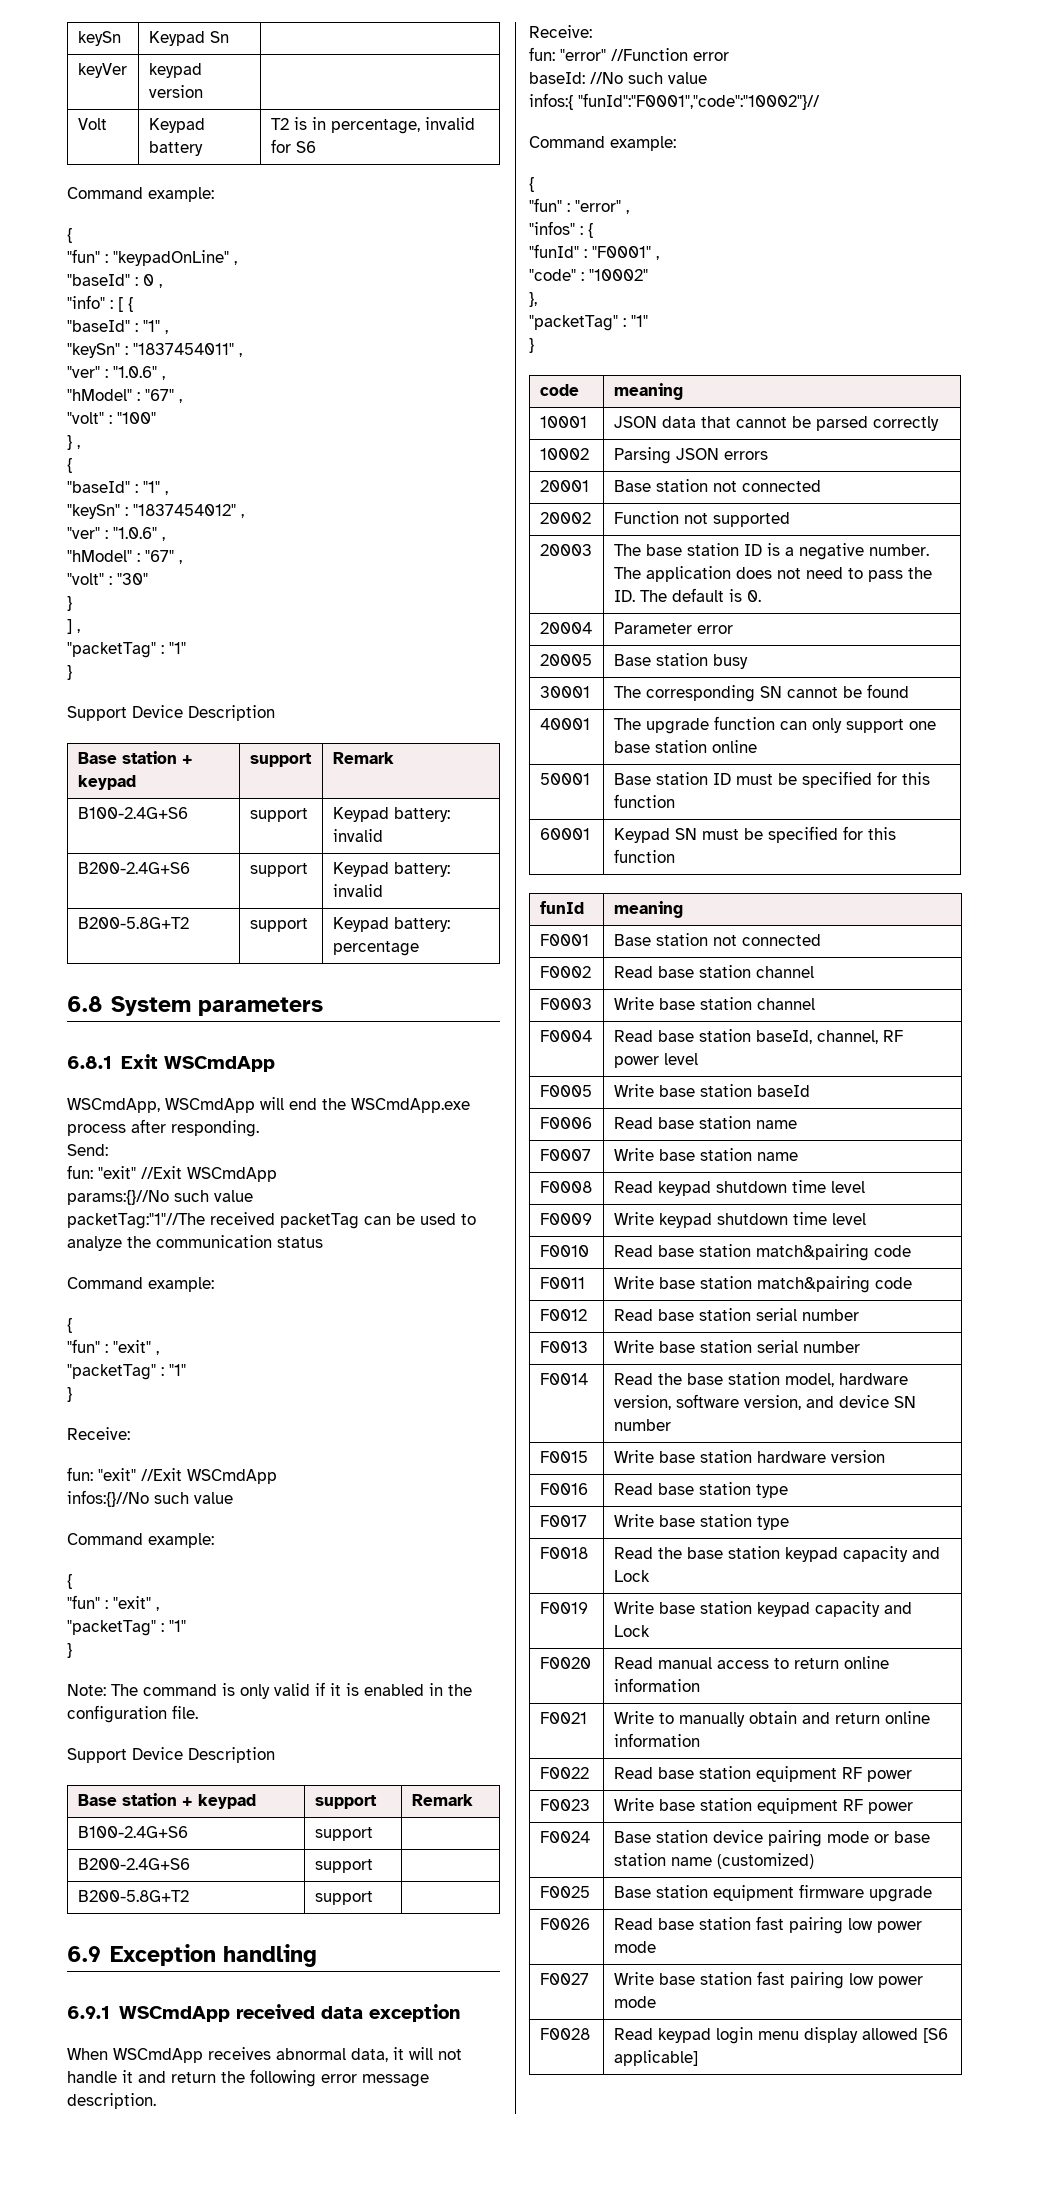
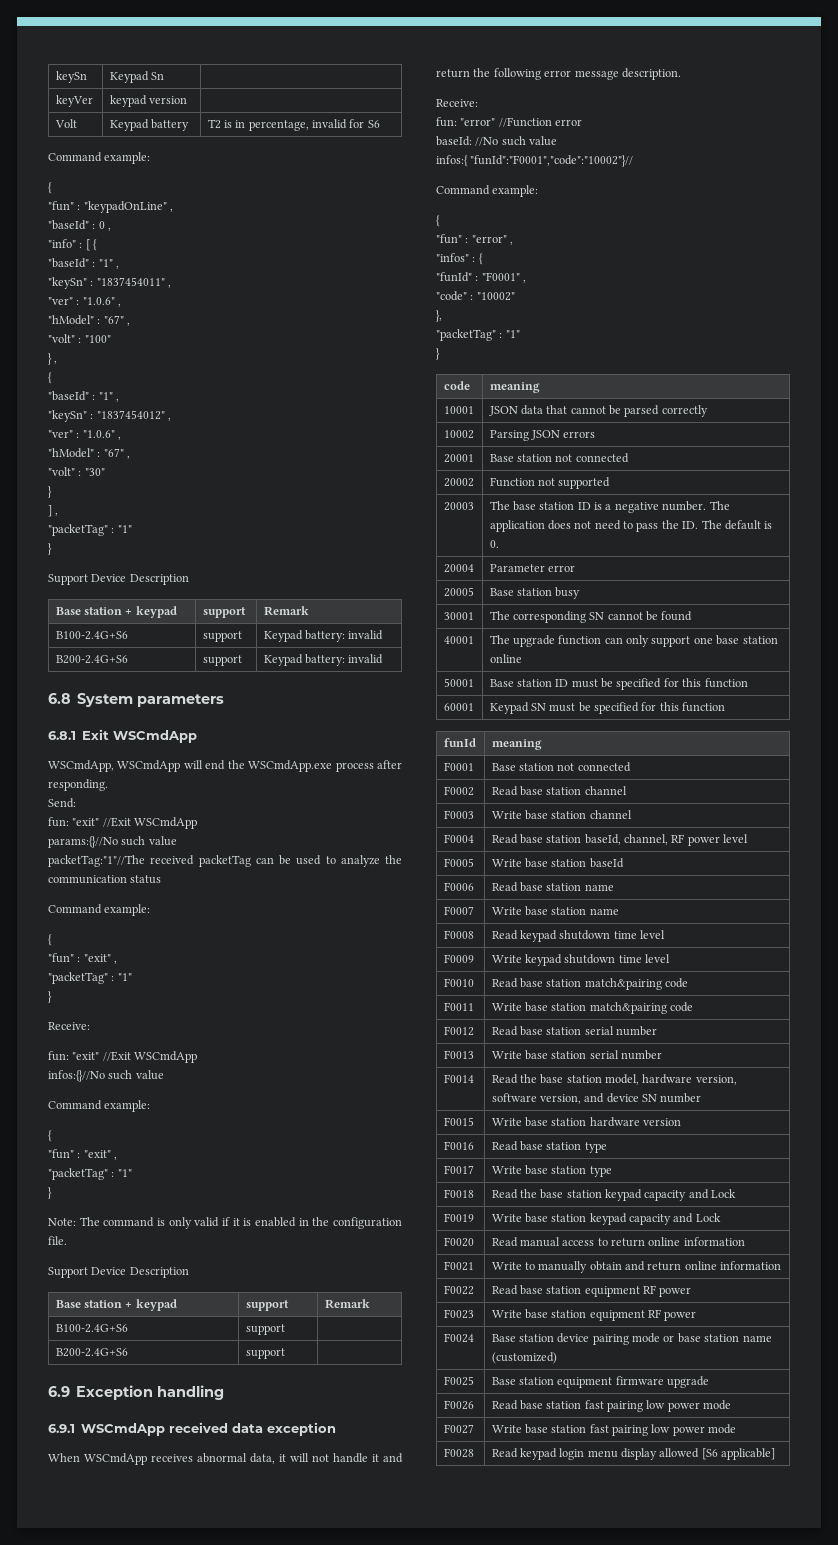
[77,917,189,929] [249,918,308,932] [332,917,450,932] [332,941,419,956] // B200-5.8G+T2 | support | Keypad battery: percentage -> (384, 659) none
[77,1890,189,1902] [314,1891,373,1905] // B200-5.8G+T2 | support | -> (285, 1353) none

